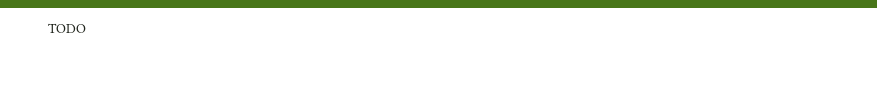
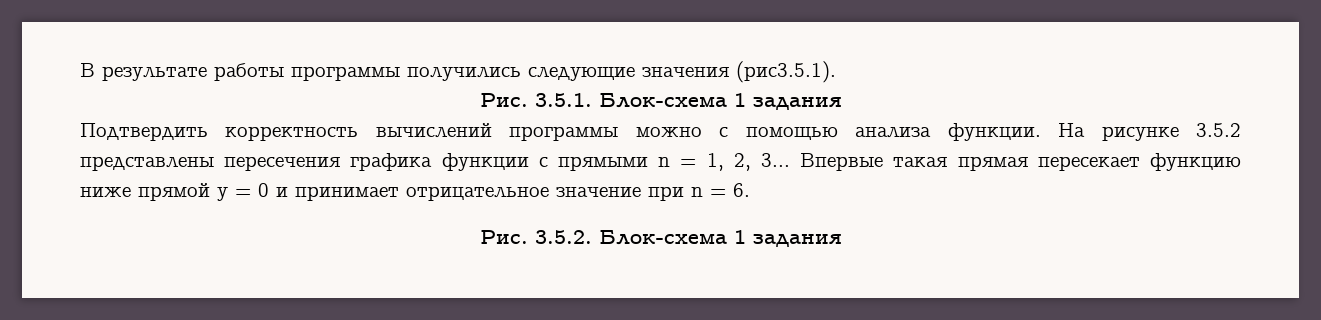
[48,23,86,33] TODO -> [80,61,836,83] [479,93,842,110] [80,123,1242,141] [80,153,1242,171] [80,183,750,201] [479,230,842,247] В результате работы программы получились следующие значения (рис3.5.1). // Рис. 3.5.1. Блок-схема 1 задания // Подтвердить корректность вычислений программы можно с помощью анализа функции. На рисунке 3.5.2 представлены пересечения графика функции с прямыми n = 1, 2, 3... Впервые такая прямая пересекает функцию ниже прямой y = 0 и принимает отрицательное значение при n = 6. // Рис. 3.5.2. Блок-схема 1 задания

